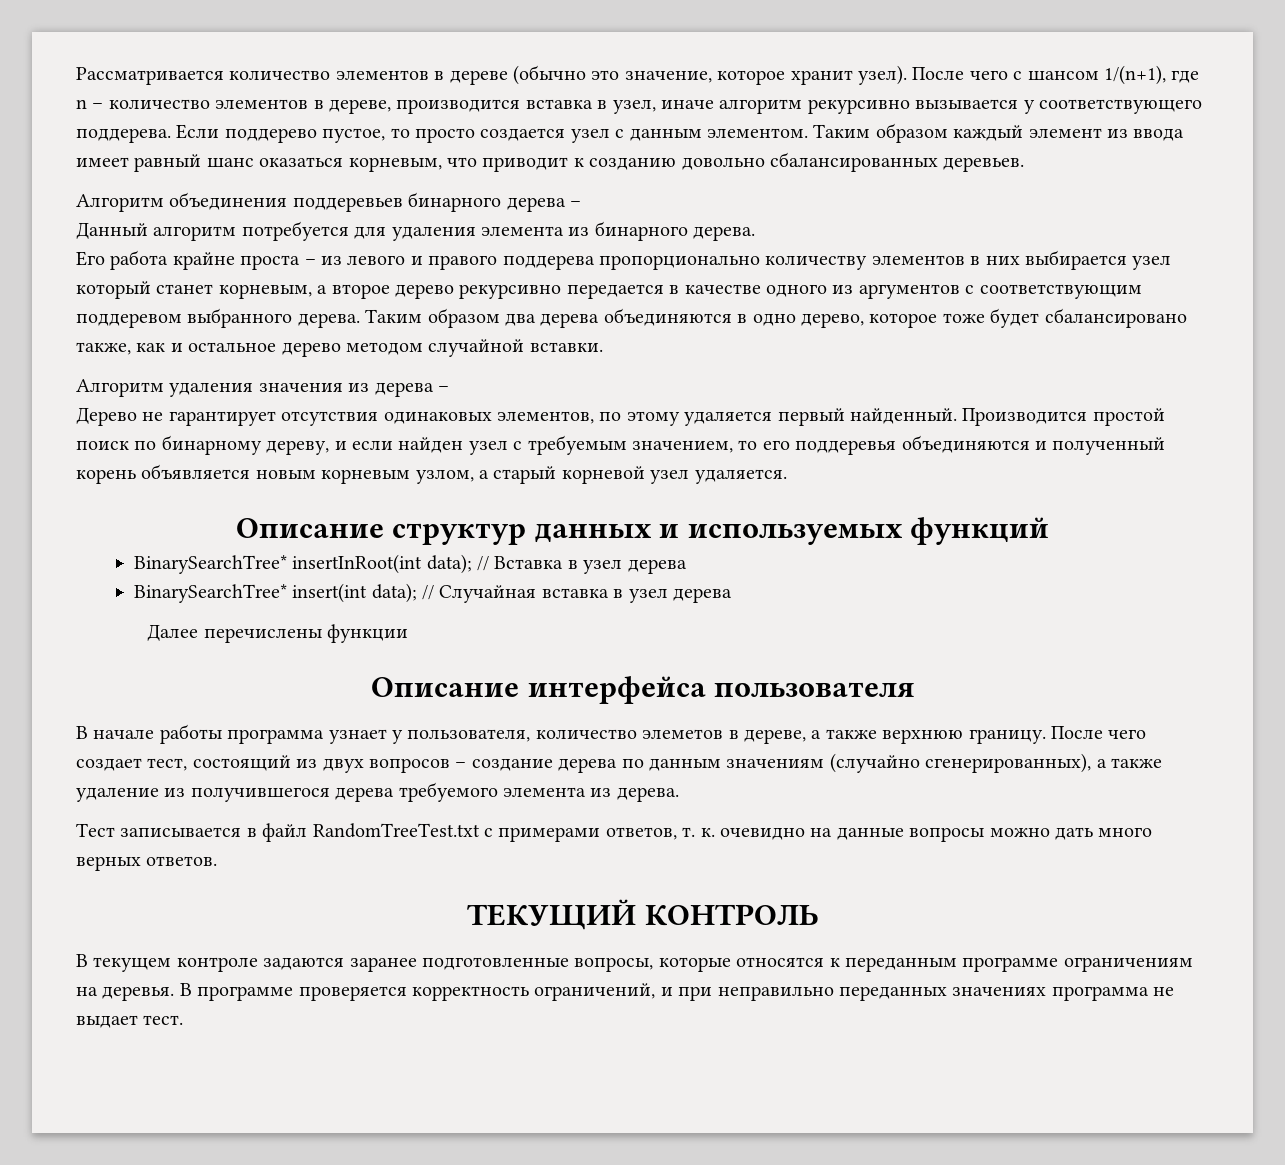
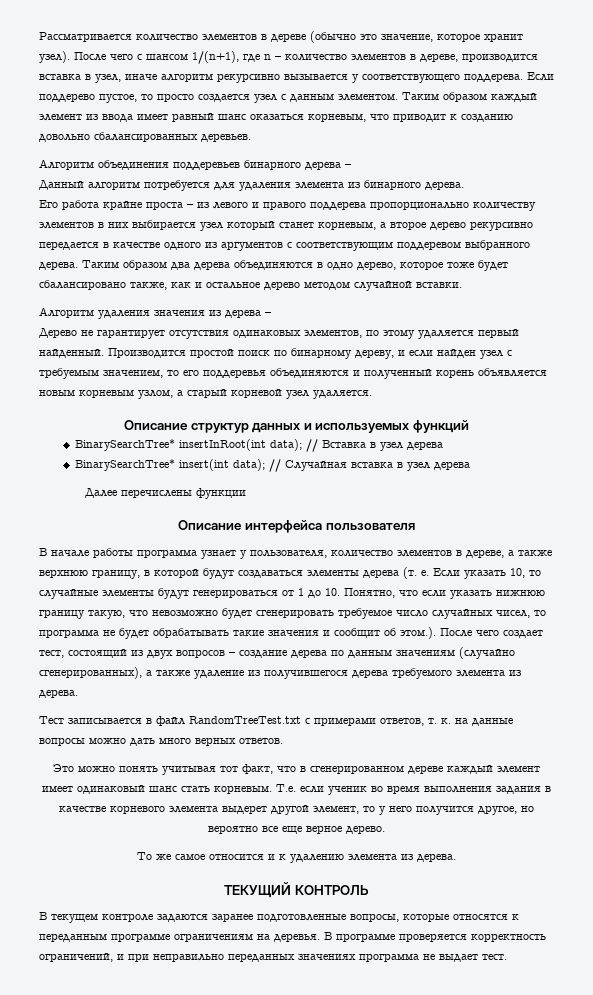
[642,729,724,739] элеметов -> [397,549,452,557] элементов
[968,729,1046,744] границу. -> [92,567,541,579] [39,588,545,599] [39,608,546,619] [39,627,436,639] границу, в которой будут создаваться элементы дерева (т. е. Если указать 10, то случайные элементы будут генерироваться от 1 до 10. Понятно, что если указать нижнюю границу такую, что невозможно будет сгенерировать требуемое число случайных чисел, то программа не будет обрабатывать такие значения и сообщит об этом.).
[719,827,805,840] очевидно -> (451, 721) none
(218, 861) none -> [53,764,540,775] [42,784,551,795] [59,805,534,815] [208,826,385,834] [137,852,456,863] // Это можно понять учитывая тот факт, что в сгенерированном дереве каждый элемент имеет одинаковый шанс стать корневым. Т.е. если ученик во время выполнения задания в качестве корневого элемента выдерет другой элемент, то у него получится другое, но вероятно все еще верное дерево. // То же самое относится и к удалению элемента из дерева.

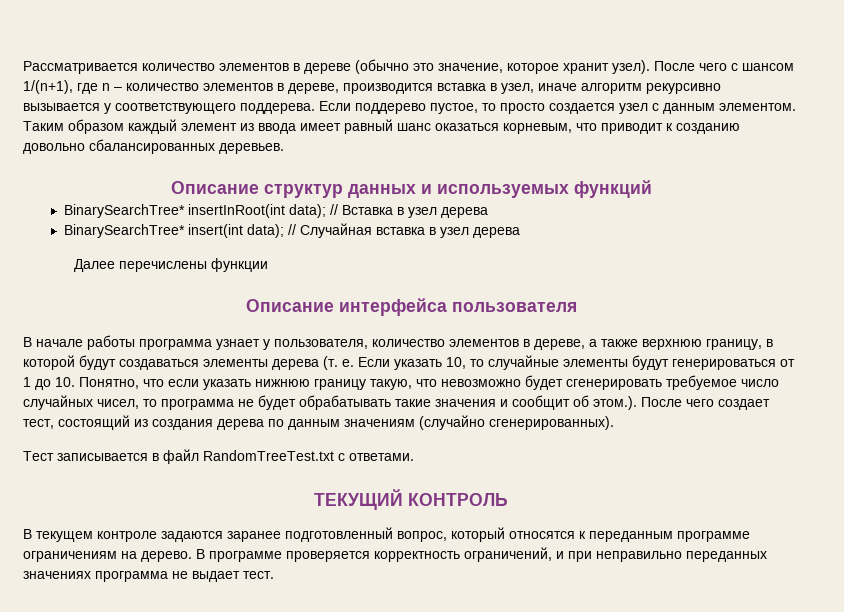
[39,159,351,170] [39,180,464,191] [39,200,536,211] [39,220,533,231] [39,240,530,251] [39,260,508,271] [39,280,462,291] [39,307,271,319] [39,328,519,339] [39,348,512,359] [39,368,547,379] [39,389,372,399] // Алгоритм объединения поддеревьев бинарного дерева – // Данный алгоритм потребуется для удаления элемента из бинарного дерева. // Его работа крайне проста – из левого и правого поддерева пропорционально количеству элементов в них выбирается узел который станет корневым, а второе дерево рекурсивно передается в качестве одного из аргументов с соответствующим поддеревом выбранного дерева. Таким образом два дерева объединяются в одно дерево, которое тоже будет сбалансировано также, как и остальное дерево методом случайной вставки. // Алгоритм удаления значения из дерева – // Дерево не гарантирует отсутствия одинаковых элементов, по этому удаляется первый найденный. Производится простой поиск по бинарному дереву, и если найден узел с требуемым значением, то его поддеревья объединяются и полученный корень объявляется новым корневым узлом, а старый корневой узел удаляется. -> (284, 148) none
[147,650,287,659] двух вопросов – создание -> [152,419,213,430] создания
[39,667,521,679] [39,690,78,698] сгенерированных), а также удаление из получившегося дерева требуемого элемента из дерева. -> [489,416,614,430] сгенерированных).
[314,717,513,726] [39,737,283,746] [53,764,540,775] [42,784,551,795] [59,805,534,815] [208,826,385,834] [137,852,456,863] примерами ответов, т. к. на данные вопросы можно дать много верных ответов. // Это можно понять учитывая тот факт, что в сгенерированном дереве каждый элемент имеет одинаковый шанс стать корневым. Т.е. если ученик во время выполнения задания в качестве корневого элемента выдерет другой элемент, то у него получится другое, но вероятно все еще верное дерево. // То же самое относится и к удалению элемента из дерева. -> [349,453,414,461] ответами.
[257,914,449,922] подготовленные вопросы, которые -> [285,527,505,542] подготовленный вопрос, который
[274,934,320,942] деревья. -> [141,551,192,562] дерево.

